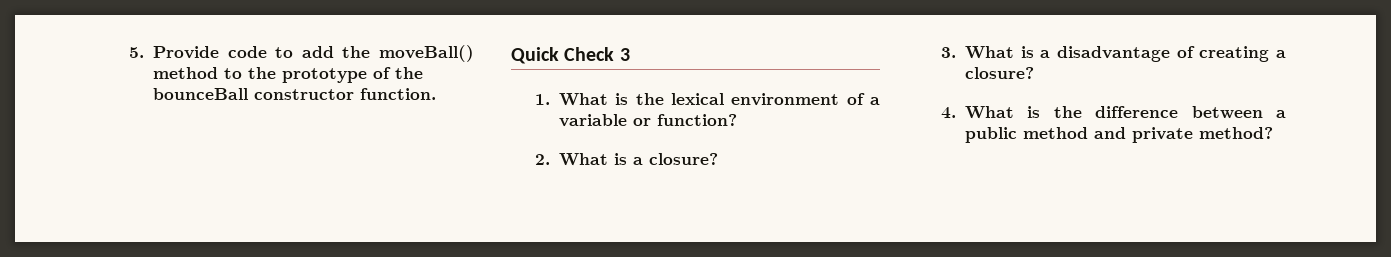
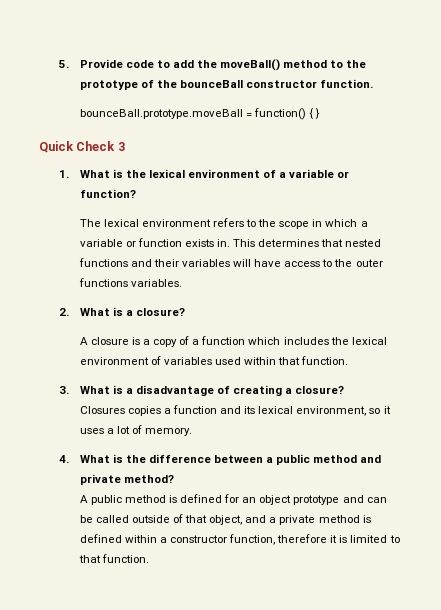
(437, 94) none -> [79,108,321,120] // bounceBall.prototype.moveBall = function() { }
(738, 120) none -> [79,218,368,229] [79,238,382,247] [78,258,383,267] [78,278,182,287] // The lexical environment refers to the scope in which a variable or function exists in. This determines that nested functions and their variables will have access to the outer functions variables.
(719, 159) none -> [79,336,387,347] [79,356,349,365] // A closure is a copy of a function which includes the lexical environment of variables used within that function.
(1035, 73) none -> [79,405,391,416] [79,425,193,436] // Closures copies a function and its lexical environment, so it uses a lot of memory.
(1274, 133) none -> [79,494,387,505] [79,514,371,525] [79,534,400,545] [78,554,149,563] // A public method is defined for an object prototype and can be called outside of that object, and a private method is defined within a constructor function, therefore it is limited to that function.

